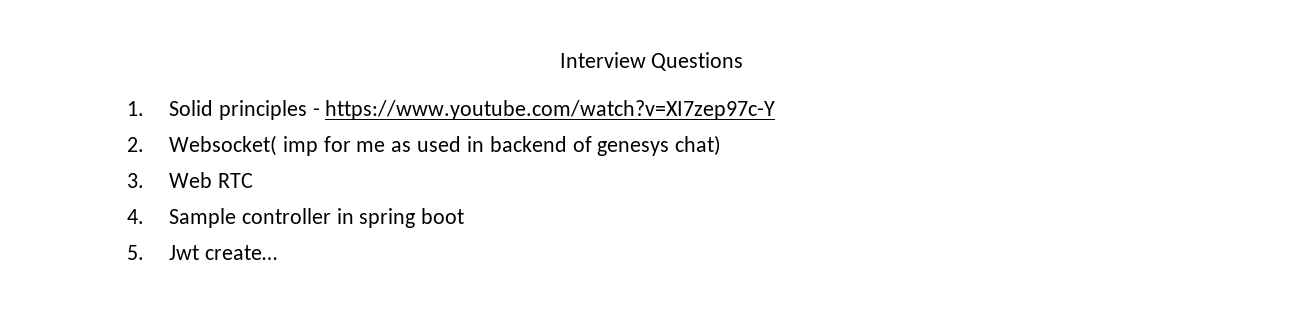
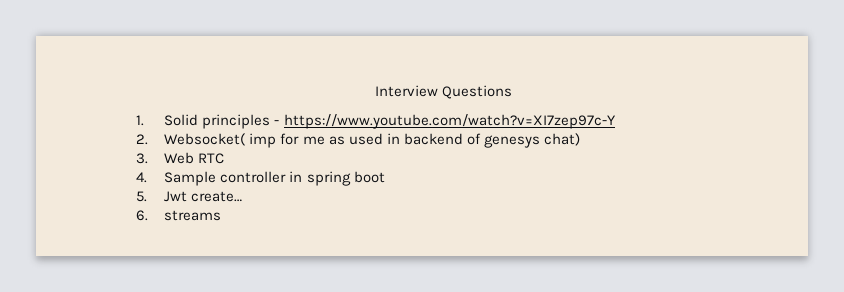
(277, 252) none -> [135,210,222,221] // 6. streams

